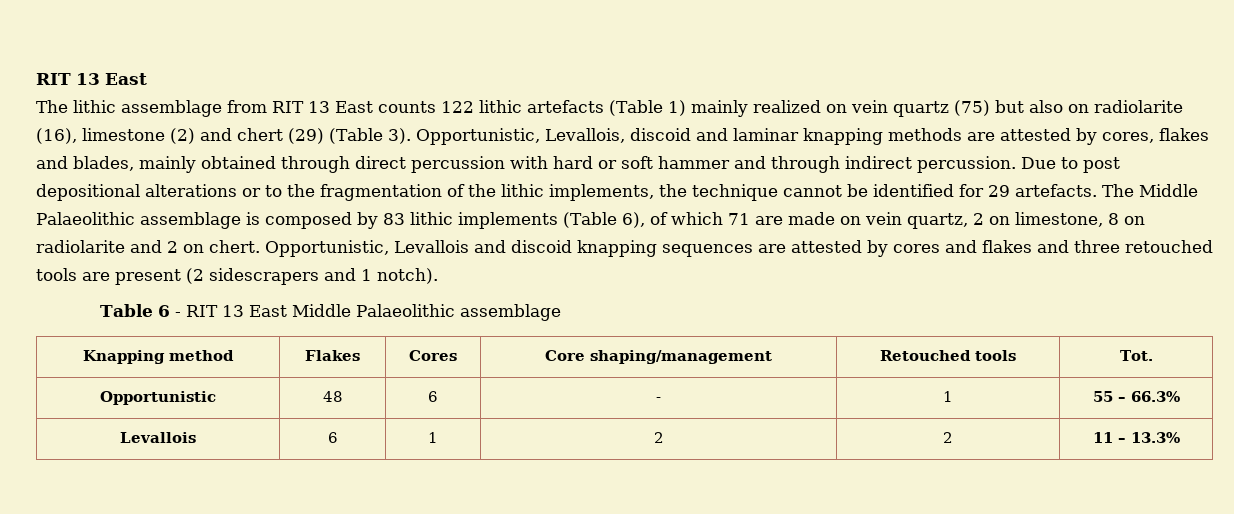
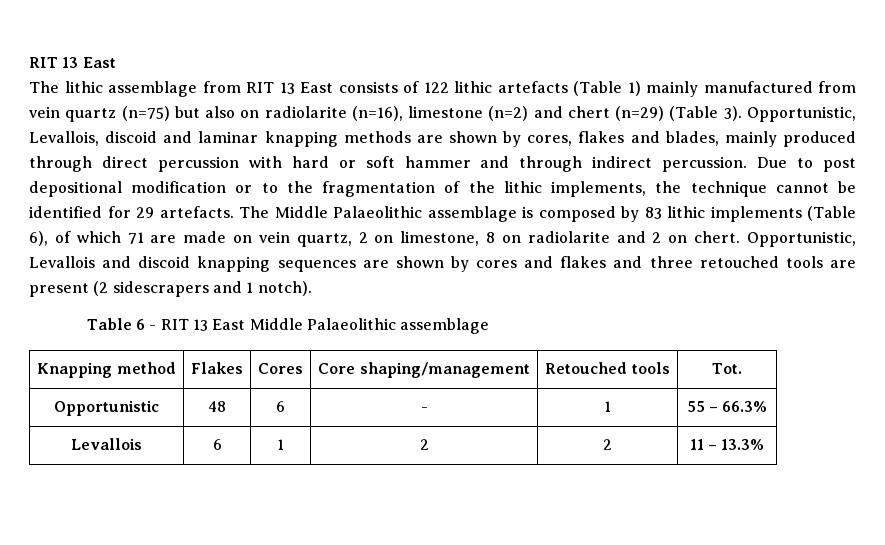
[378,101,436,113] counts -> [338,81,420,93] consists of
[752,100,847,113] realized on -> [703,81,856,93] manufactured from
[953,100,990,116] (75) -> [121,106,170,121] (n=75)
[36,128,195,144] (16), limestone (2) -> [351,106,529,121] (n=16), limestone (n=2)
[288,128,324,144] (29) -> [615,106,665,121] (n=29)
[999,128,1071,141] attested -> [449,131,498,143] shown
[201,156,276,169] obtained -> [783,131,856,147] produced
[145,184,237,197] alterations -> [131,181,227,193] modification
[791,240,862,253] attested -> [395,256,444,268] shown

